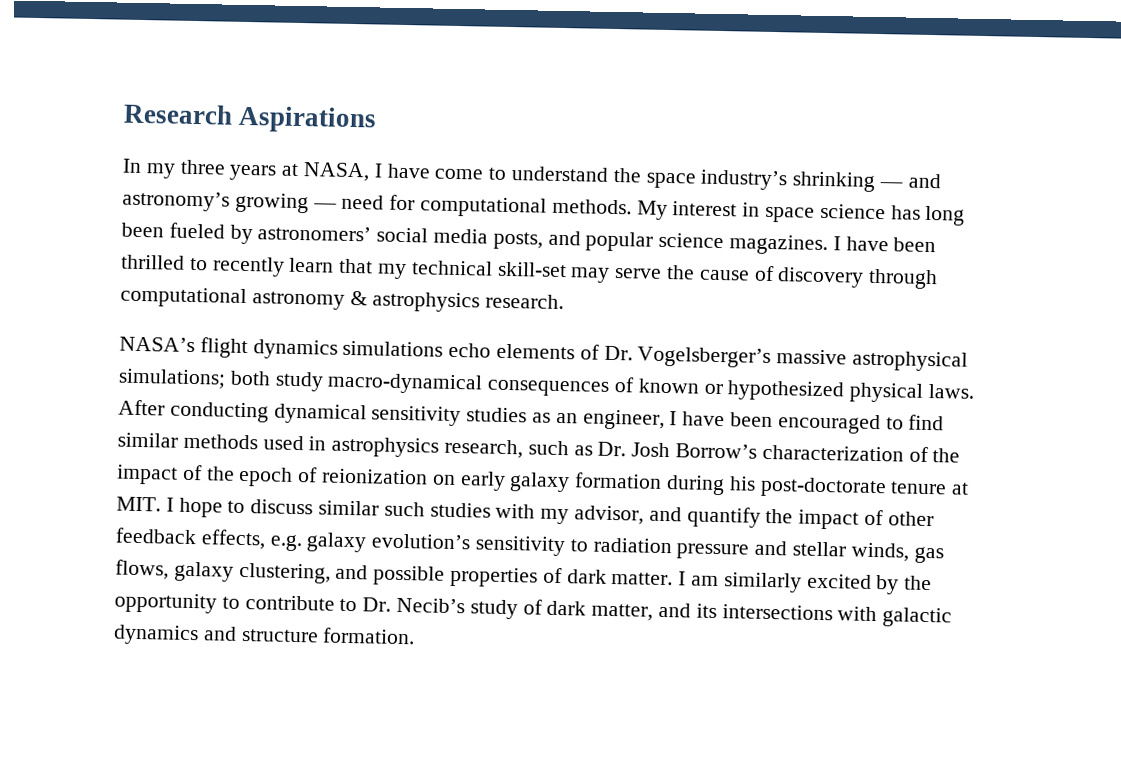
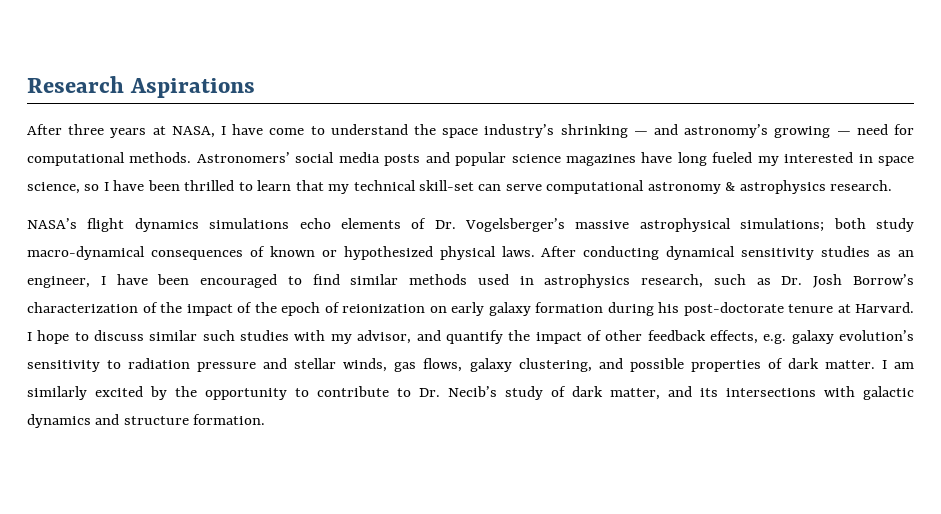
[122,158,176,179] In my -> [27,124,62,135] After
[636,200,966,226] [121,222,372,245] My interest in space science has long been fueled by astronomers’ -> [196,152,290,163] Astronomers’
[492,231,543,250] posts, -> [384,154,421,166] posts
[729,234,829,256] magazines. -> [565,152,914,166] [27,182,100,194] magazines have long fueled my interested in space science, so
[211,256,285,277] recently -> (253, 186) none
[570,265,939,290] may serve the cause of discovery through -> [478,184,542,191] can serve
[116,496,161,512] MIT. -> [855,302,914,313] Harvard.

